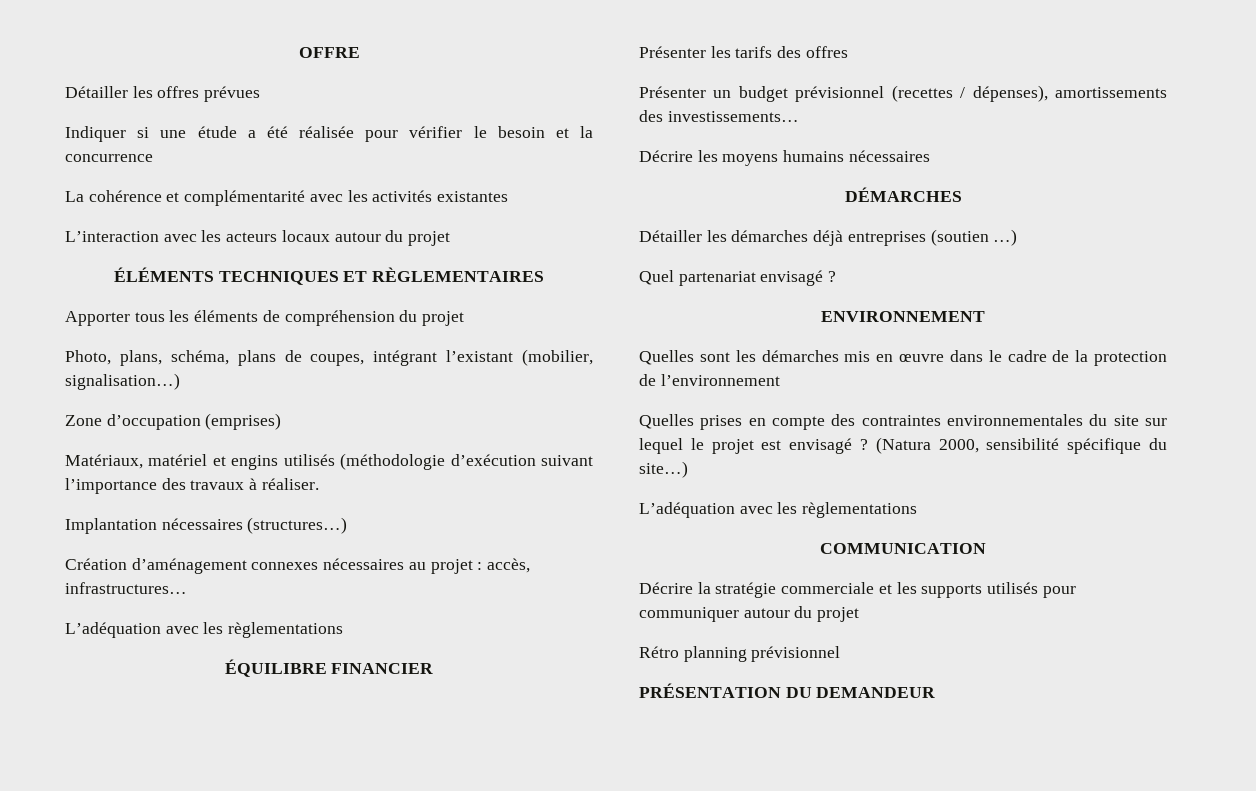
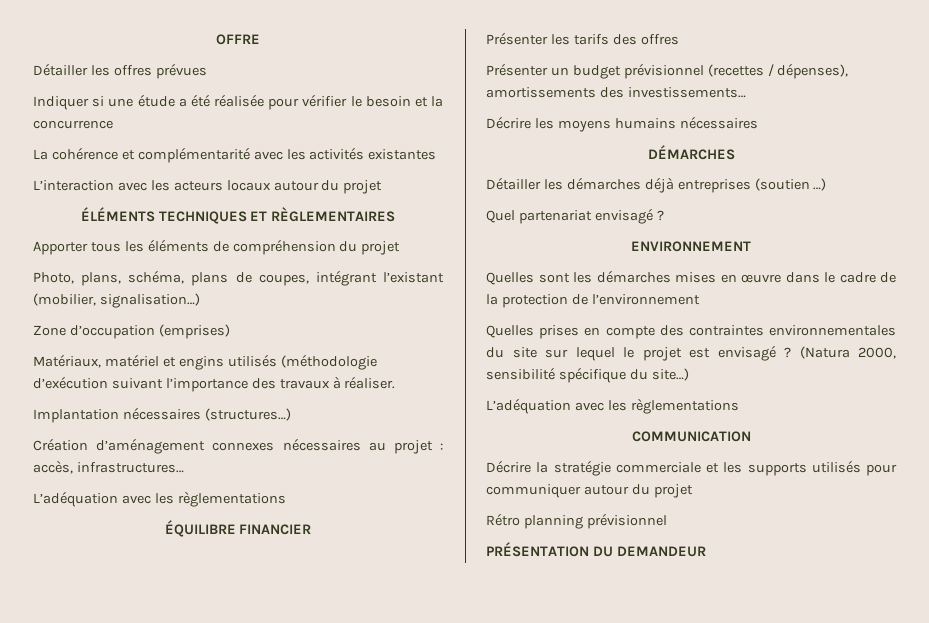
[844,351,871,362] mis -> [675,272,716,283] mises

